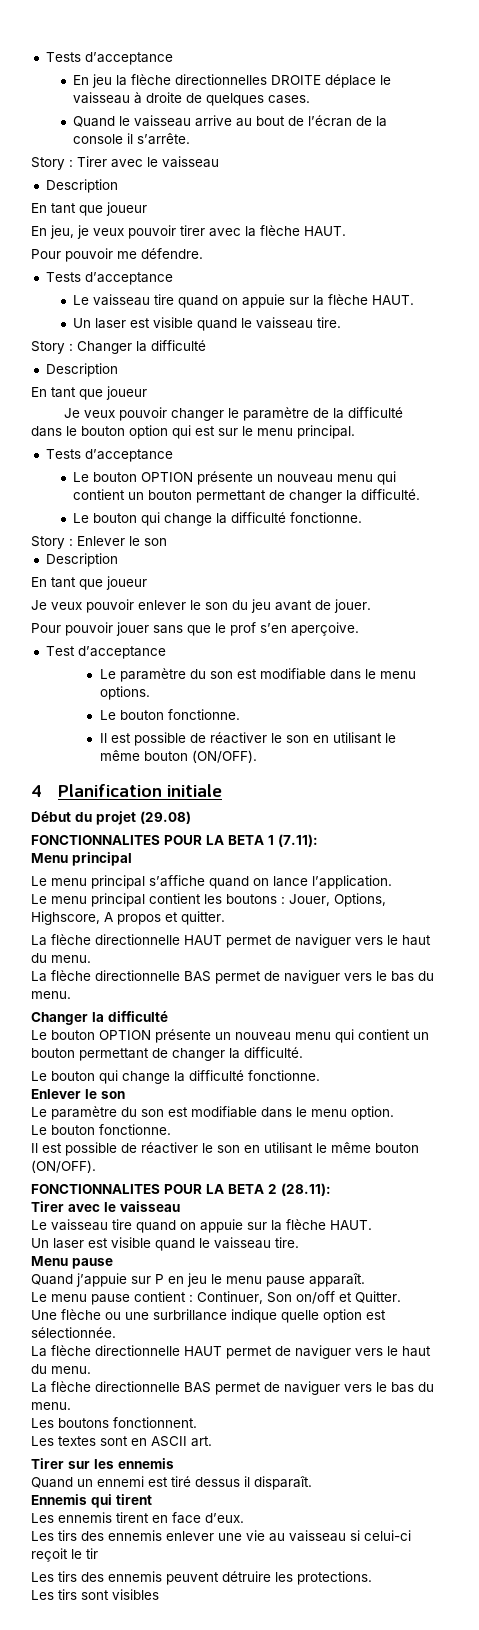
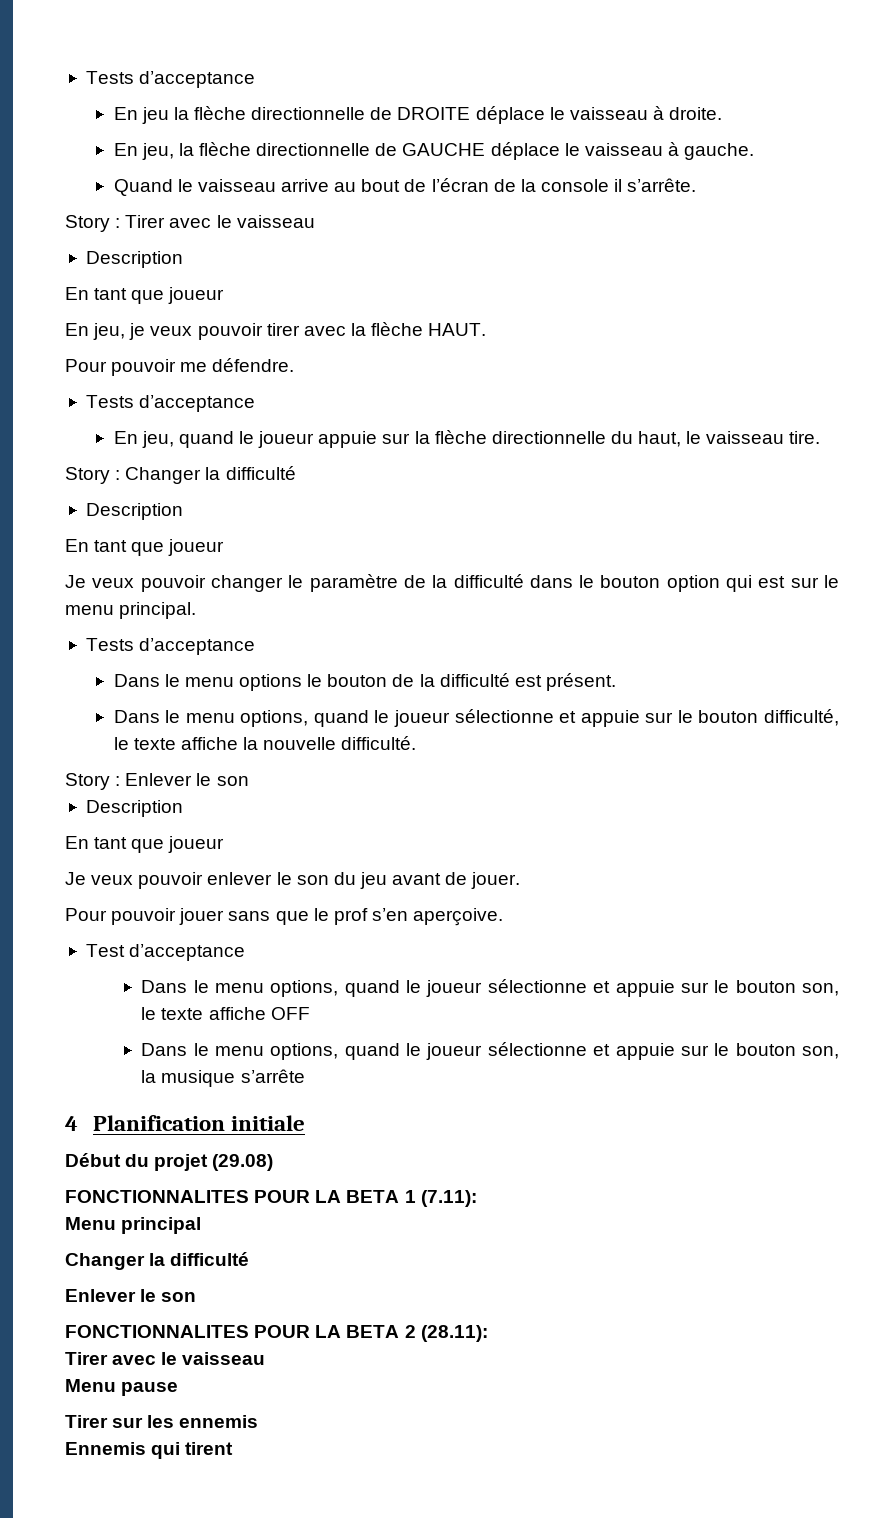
[174,74,267,85] directionnelles -> [251,107,393,120] directionnelle de
[145,92,310,106] droite de quelques cases. -> [669,107,723,120] [113,142,755,160] droite. // En jeu, la flèche directionnelle de GAUCHE déplace le vaisseau à gauche.
[72,294,414,308] [72,317,237,331] Le vaisseau tire quand on appuie sur la flèche HAUT. // Un laser est visible quand -> [113,430,682,448] En jeu, quand le joueur appuie sur la flèche directionnelle du haut,
[72,471,396,485] [72,489,420,503] [72,512,362,526] Le bouton OPTION présente un nouveau menu qui contient un bouton permettant de changer la difficulté. // Le bouton qui change la difficulté fonctionne. -> [113,673,616,691] [113,709,840,727] [113,736,417,750] Dans le menu options le bouton de la difficulté est présent. // Dans le menu options, quand le joueur sélectionne et appuie sur le bouton difficulté, le texte affiche la nouvelle difficulté.
[99,668,416,682] [99,686,150,700] [99,709,240,720] [99,732,396,746] [99,750,257,763] Le paramètre du son est modifiable dans le menu options. // Le bouton fonctionne. // Il est possible de réactiver le son en utilisant le même bouton (ON/OFF). -> [141,979,840,997] [141,1007,310,1020] [141,1042,840,1060] [141,1069,305,1087] Dans le menu options, quand le joueur sélectionne et appuie sur le bouton son, le texte affiche OFF // Dans le menu options, quand le joueur sélectionne et appuie sur le bouton son, la musique s’arrête
[31,875,392,889] [31,893,386,907] [31,911,225,925] [31,934,431,948] [31,953,91,963] [31,970,434,984] [31,991,71,999] [31,1011,168,1025] [31,1029,429,1043] [31,1047,303,1061] [31,1070,320,1084] [31,1089,125,1099] [31,1106,394,1120] [31,1124,171,1135] [31,1142,419,1156] [31,1160,96,1173] Le menu principal s’affiche quand on lance l’application. // Le menu principal contient les boutons : Jouer, Options, Highscore, A propos et quitter. // La flèche directionnelle HAUT permet de naviguer vers le haut du menu. // La flèche directionnelle BAS permet de naviguer vers le bas du menu. // Changer la difficulté // Le bouton OPTION présente un nouveau menu qui contient un bouton permettant de changer la difficulté. // Le bouton qui change la difficulté fonctionne. // Enlever le son // Le paramètre du son est modifiable dans le menu option. // Le bouton fonctionne. // Il est possible de réactiver le son en utilisant le même bouton (ON/OFF). -> [65,1252,250,1270] [65,1289,197,1302] Changer la difficulté // Enlever le son
[31,1219,372,1233] [31,1237,299,1251] [31,1256,113,1269] [31,1273,365,1287] [31,1291,401,1305] [31,1309,386,1323] [31,1327,116,1338] [31,1345,431,1359] [31,1364,91,1374] [31,1381,434,1395] [31,1402,71,1410] [31,1417,197,1428] [31,1436,212,1447] [31,1458,174,1469] [31,1476,312,1490] [31,1494,152,1508] [31,1512,244,1524] [31,1530,411,1542] [31,1548,98,1562] [31,1571,372,1585] [31,1589,159,1600] Le vaisseau tire quand on appuie sur la flèche HAUT. // Un laser est visible quand le vaisseau tire. // Menu pause // Quand j’appuie sur P en jeu le menu pause apparaît. // Le menu pause contient : Continuer, Son on/off et Quitter. // Une flèche ou une surbrillance indique quelle option est sélectionnée. // La flèche directionnelle HAUT permet de naviguer vers le haut du menu. // La flèche directionnelle BAS permet de naviguer vers le bas du menu. // Les boutons fonctionnent. // Les textes sont en ASCII art. // Tirer sur les ennemis // Quand un ennemi est tiré dessus il disparaît. // Ennemis qui tirent // Les ennemis tirent en face d’eux. // Les tirs des ennemis enlever une vie au vaisseau si celui-ci reçoit le tir // Les tirs des ennemis peuvent détruire les protections. // Les tirs sont visibles -> [65,1379,179,1396] [65,1415,259,1428] [65,1442,234,1459] Menu pause // Tirer sur les ennemis // Ennemis qui tirent

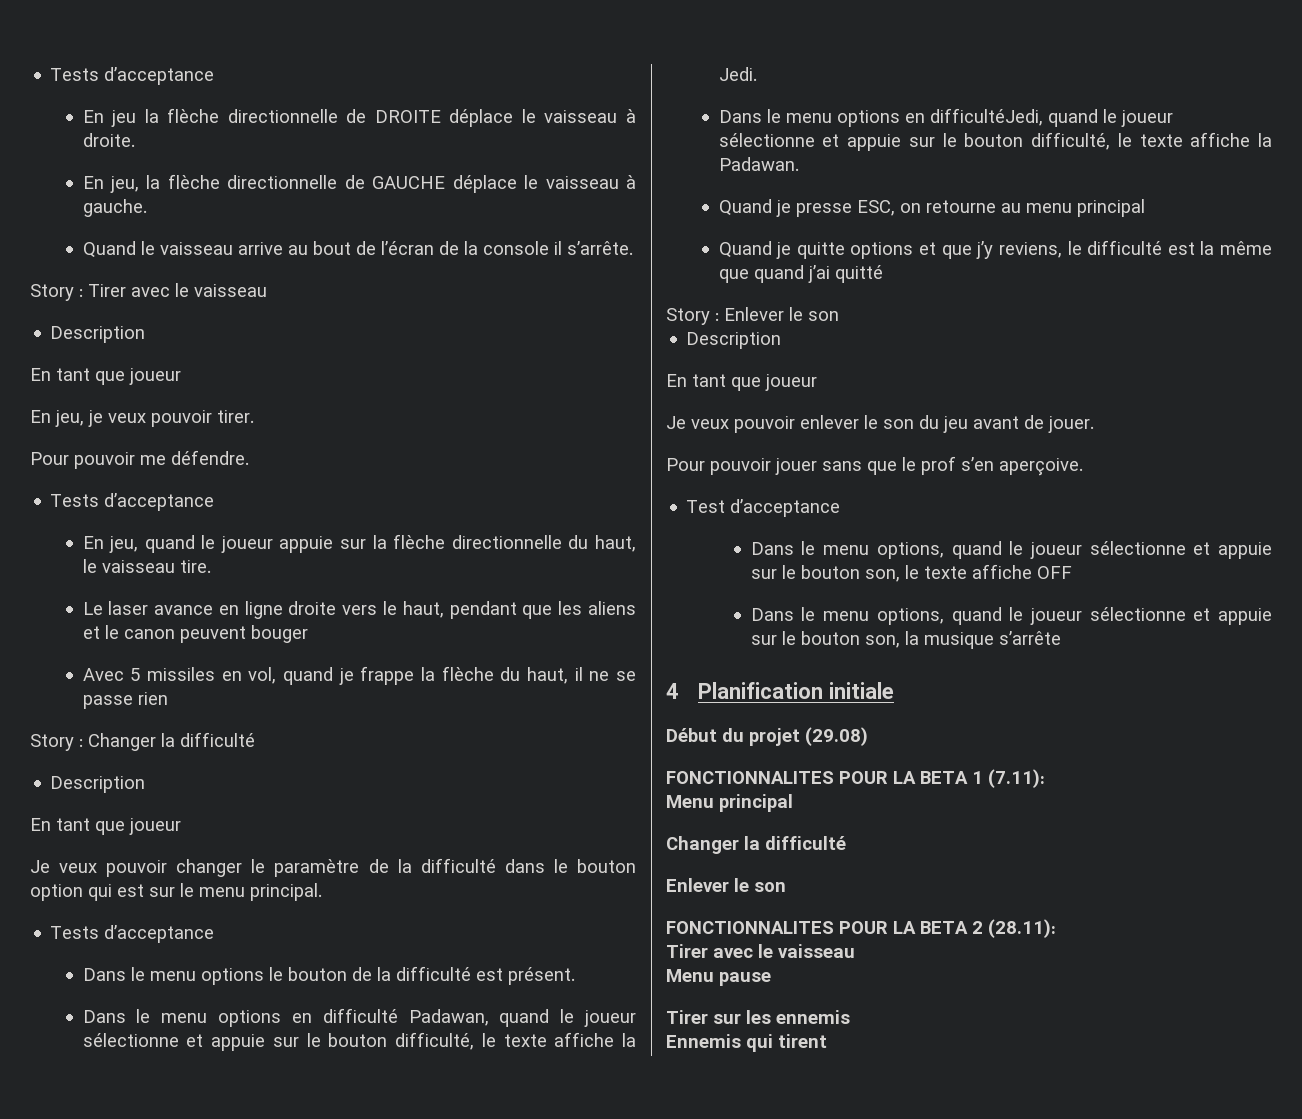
[266,322,487,336] tirer avec la flèche HAUT. -> [217,410,254,423] tirer.
(821, 437) none -> [82,601,636,619] [82,625,308,643] [82,666,636,685] [82,692,168,709] // Le laser avance en ligne droite vers le haut, pendant que les aliens et le canon peuvent bouger // Avec 5 missiles en vol, quand je frappe la flèche du haut, il ne se passe rien
[240,710,309,727] options, -> [218,1008,489,1027] options en difficulté Padawan,
[263,736,417,750] nouvelle difficulté. -> [718,67,757,81] [718,108,1173,127] [718,132,1272,151] [718,157,799,171] [718,199,1145,217] [718,240,1272,259] [718,265,883,283] Jedi. // Dans le menu options en difficultéJedi, quand le joueur sélectionne et appuie sur le bouton difficulté, le texte affiche la Padawan. // Quand je presse ESC, on retourne au menu principal // Quand je quitte options et que j’y reviens, le difficulté est la même que quand j’ai quitté

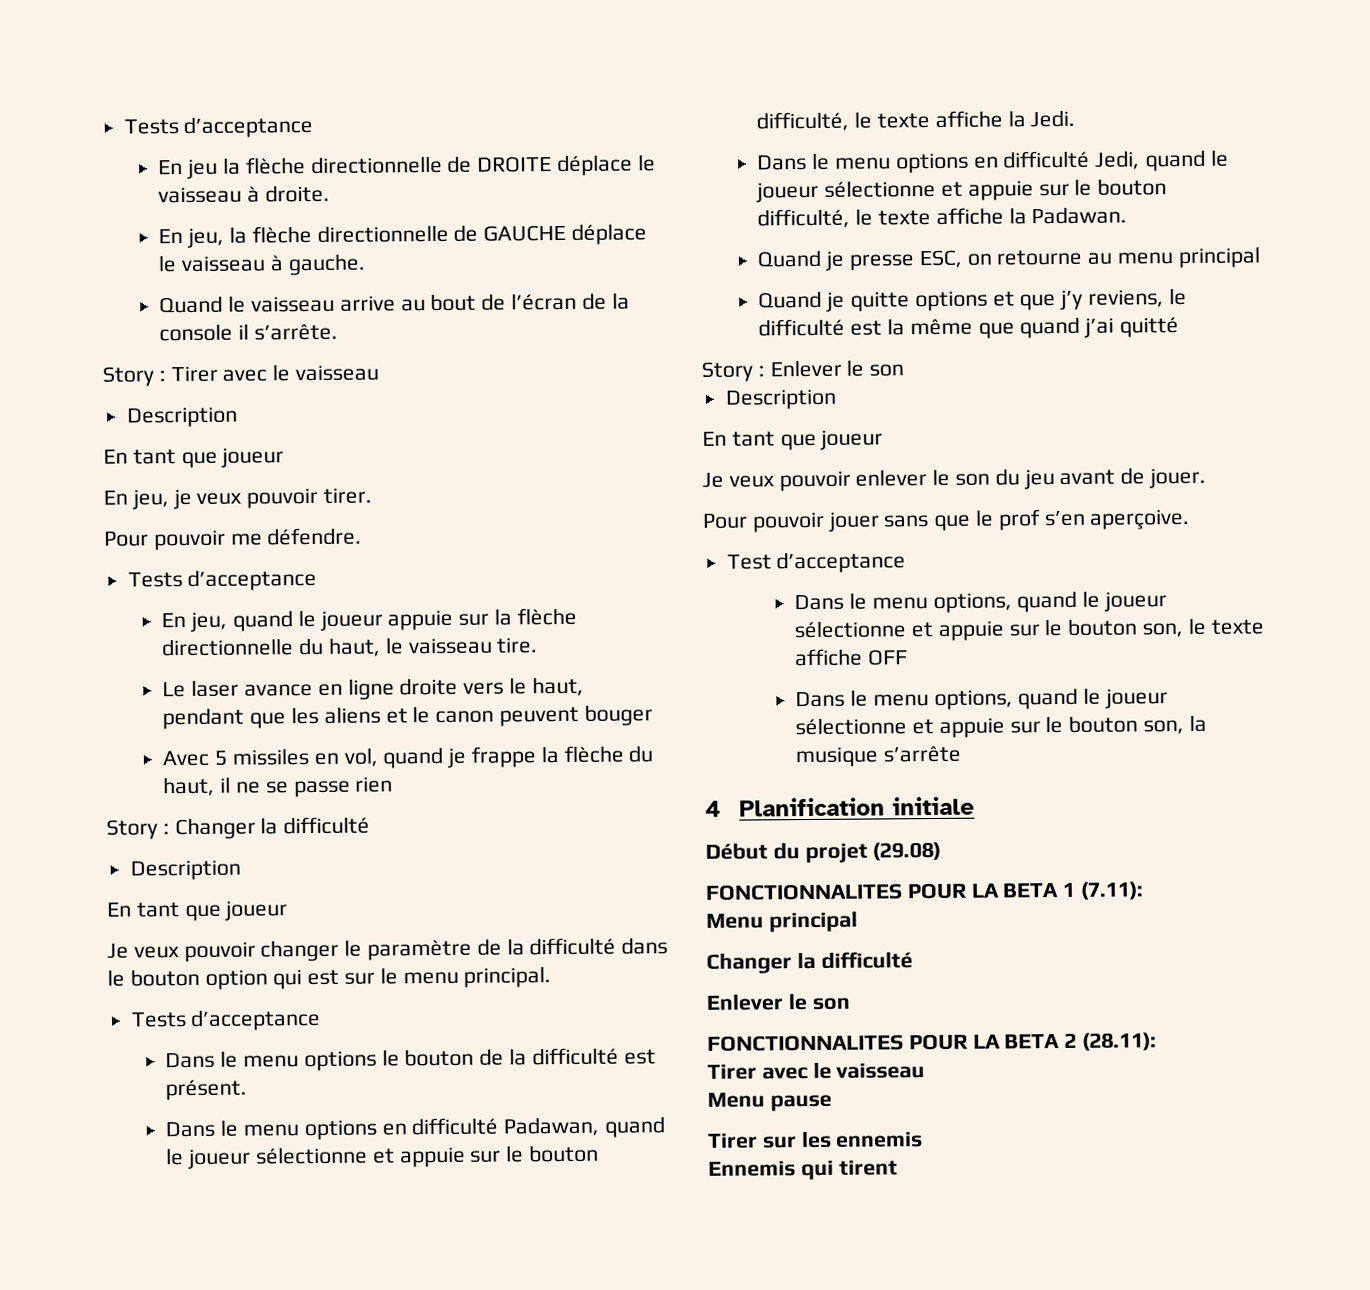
[929,108,1043,126] difficultéJedi, -> [1003,150,1141,170] difficulté Jedi,

